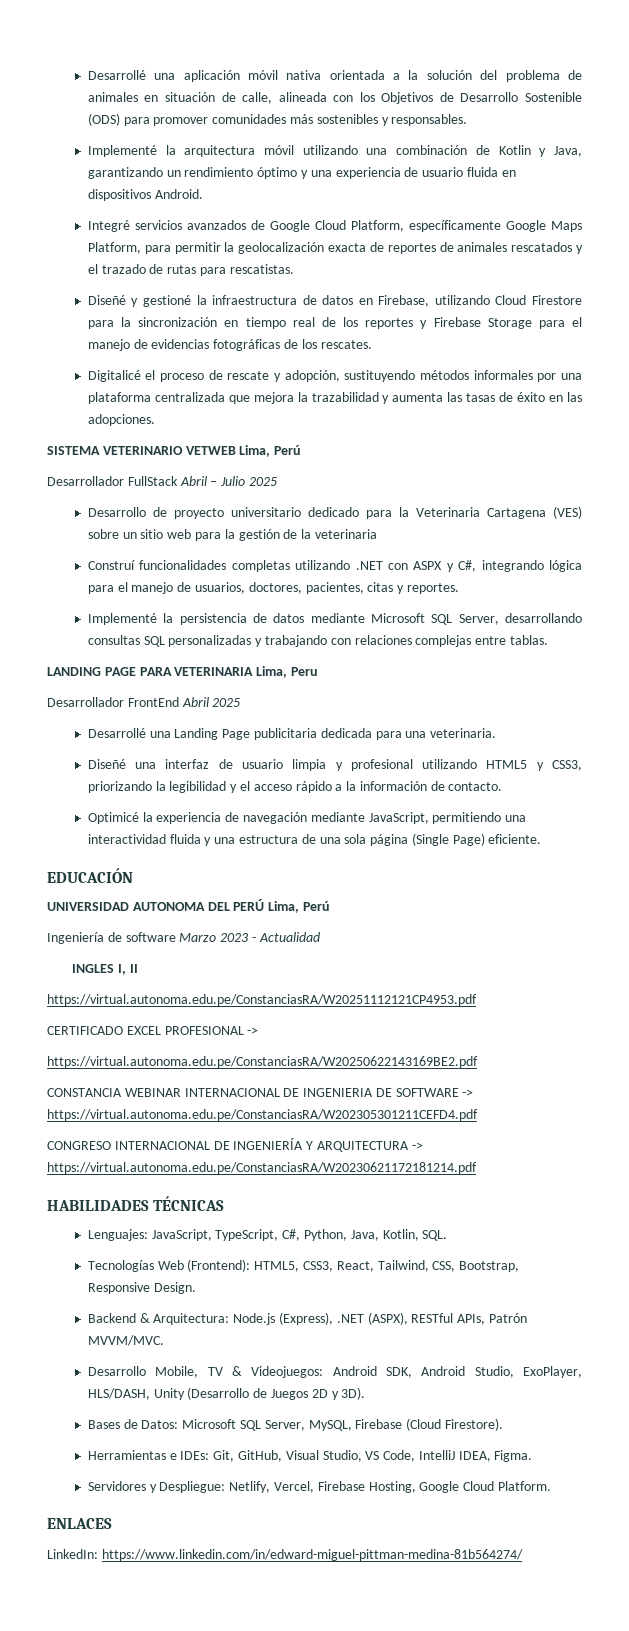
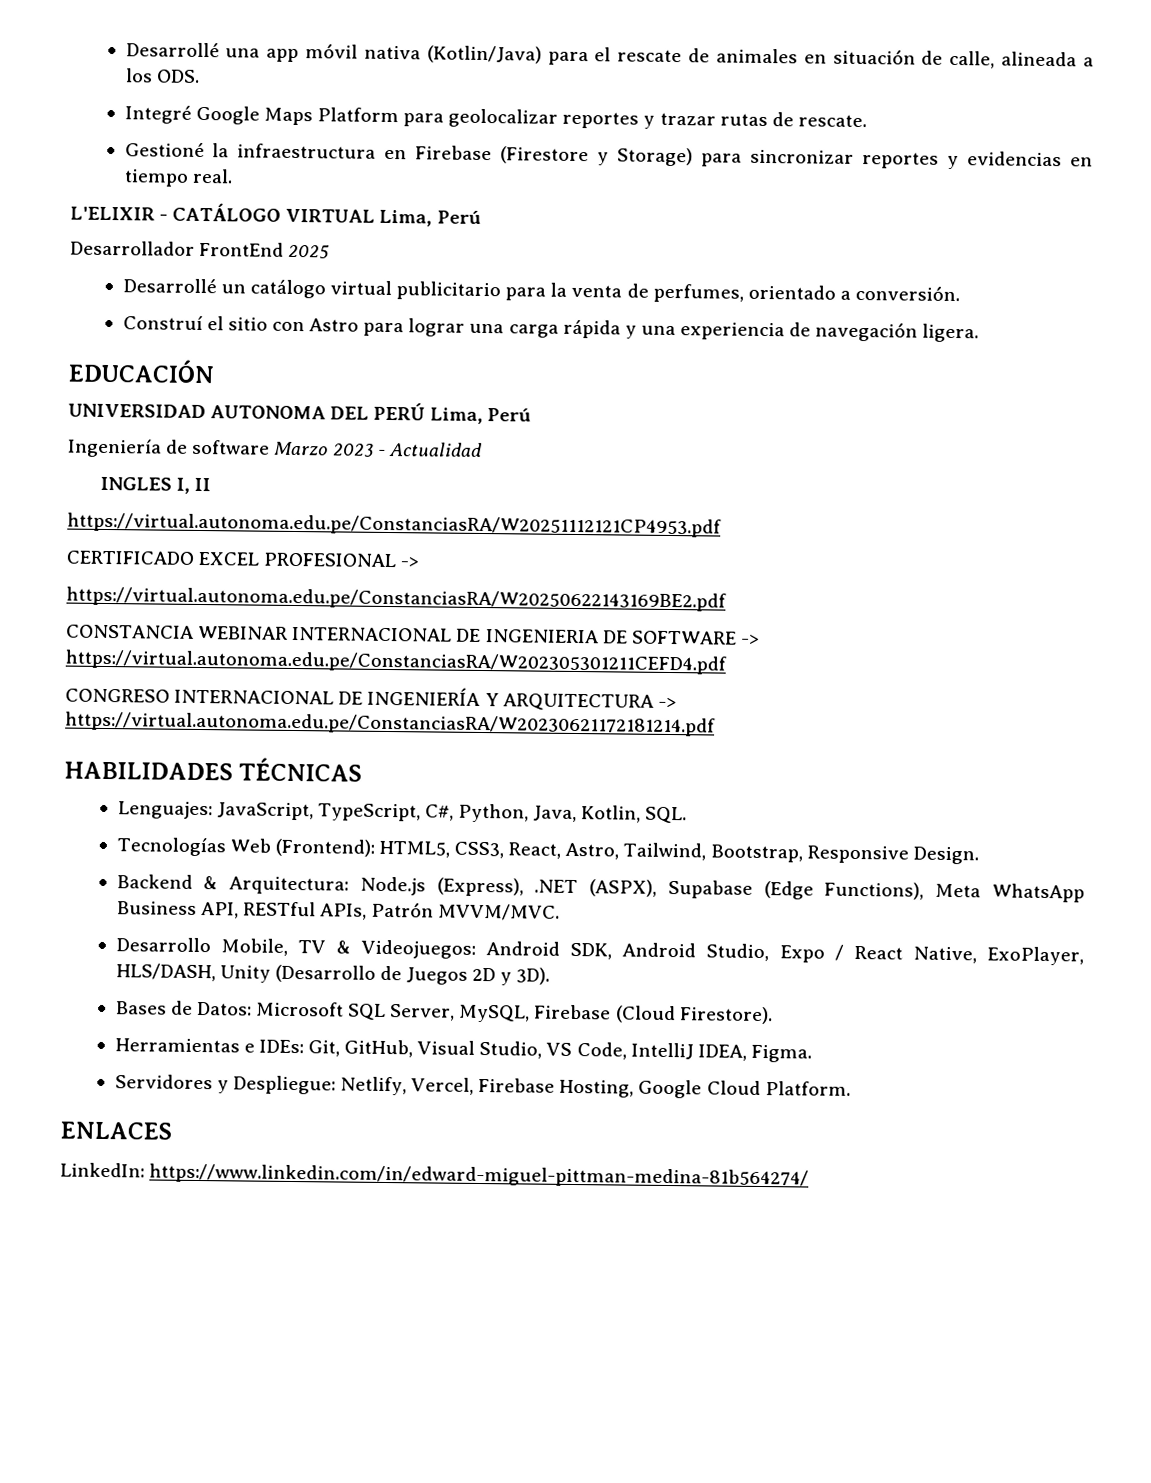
[87,70,240,82] Desarrollé una aplicación -> [125,42,300,63] Desarrollé una app
[329,70,560,82] orientada a la solución del problema -> [426,45,683,66] (Kotlin/Java) para el rescate
[333,92,583,104] [87,113,468,126] [87,145,582,157] [87,167,516,179] [87,189,203,201] [87,220,582,232] [87,242,583,254] [87,264,294,276] [87,295,583,307] [87,317,582,329] [87,339,372,351] [87,370,582,382] [87,392,582,404] [87,414,155,426] [47,445,302,457] [47,476,277,486] [87,506,582,519] [87,529,377,541] [87,560,582,572] [87,582,459,594] [87,613,582,625] [87,635,548,647] [47,666,318,678] [47,697,241,707] [87,728,497,740] [87,759,582,771] [87,781,503,793] [87,812,527,824] [87,833,542,846] con los Objetivos de Desarrollo Sostenible (ODS) para promover comunidades más sostenibles y responsables. // Implementé la arquitectura móvil utilizando una combinación de Kotlin y Java, garantizando un rendimiento óptimo y una experiencia de usuario fluida en dispositivos Android. // Integré servicios avanzados de Google Cloud Platform, específicamente Google Maps Platform, para permitir la geolocalización exacta de reportes de animales rescatados y el trazado de rutas para rescatistas. // Diseñé y gestioné la infraestructura de datos en Firebase, utilizando Cloud Firestore para la sincronización en tiempo real de los reportes y Firebase Storage para el manejo de evidencias fotográficas de los rescates. // Digitalicé el proceso de rescate y adopción, sustituyendo métodos informales por una plataforma centralizada que mejora la trazabilidad y aumenta las tasas de éxito en las adopciones. // SISTEMA VETERINARIO VETWEB Lima, Perú // Desarrollador FullStack Abril – Julio 2025 // Desarrollo de proyecto universitario dedicado para la Veterinaria Cartagena (VES) sobre un sitio web para la gestión de la veterinaria // Construí funcionalidades completas utilizando .NET con ASPX y C#, integrando lógica para el manejo de usuarios, doctores, pacientes, citas y reportes. // Implementé la persistencia de datos mediante Microsoft SQL Server, desarrollando consultas SQL personalizadas y trabajando con relaciones complejas entre tablas. // LANDING PAGE PARA VETERINARIA Lima, Peru // Desarrollador FrontEnd Abril 2025 // Desarrollé una Landing Page publicitaria dedicada para una veterinaria. // Diseñé una interfaz de usuario limpia y profesional utilizando HTML5 y CSS3, priorizando la legibilidad y el acceso rápido a la información de contacto. // Optimicé la experiencia de navegación mediante JavaScript, permitiendo una interactividad fluida y una estructura de una sola página (Single Page) eficiente. -> [1082,57,1094,67] [124,68,200,83] [124,105,867,129] [124,142,1094,170] [123,168,233,187] [70,202,481,227] [70,240,331,259] [122,278,961,303] [122,315,980,343] a los ODS. // Integré Google Maps Platform para geolocalizar reportes y trazar rutas de rescate. // Gestioné la infraestructura en Firebase (Firestore y Storage) para sincronizar reportes y evidencias en tiempo real. // L'ELIXIR - CATÁLOGO VIRTUAL Lima, Perú // Desarrollador FrontEnd 2025 // Desarrollé un catálogo virtual publicitario para la venta de perfumes, orientado a conversión. // Construí el sitio con Astro para lograr una carga rápida y una experiencia de navegación ligera.
[377,1260,456,1272] Tailwind, CSS, -> [565,842,707,861] Astro, Tailwind,
(408, 1318) none -> [667,879,1086,903] [116,901,239,919] Supabase (Edge Functions), Meta WhatsApp Business API,
(514, 1372) none -> [779,944,977,964] Expo / React Native,

